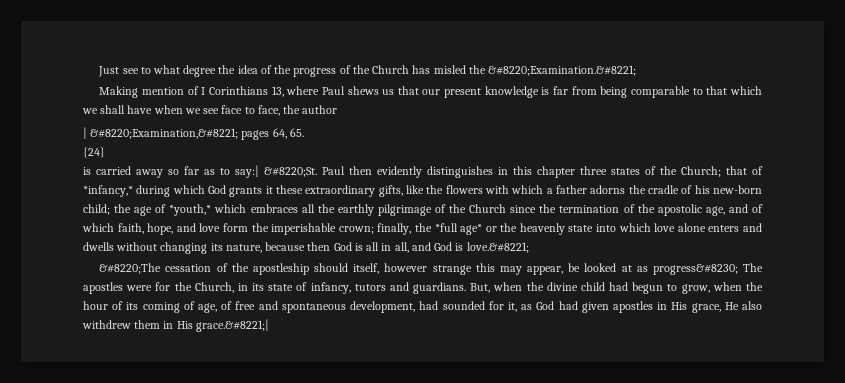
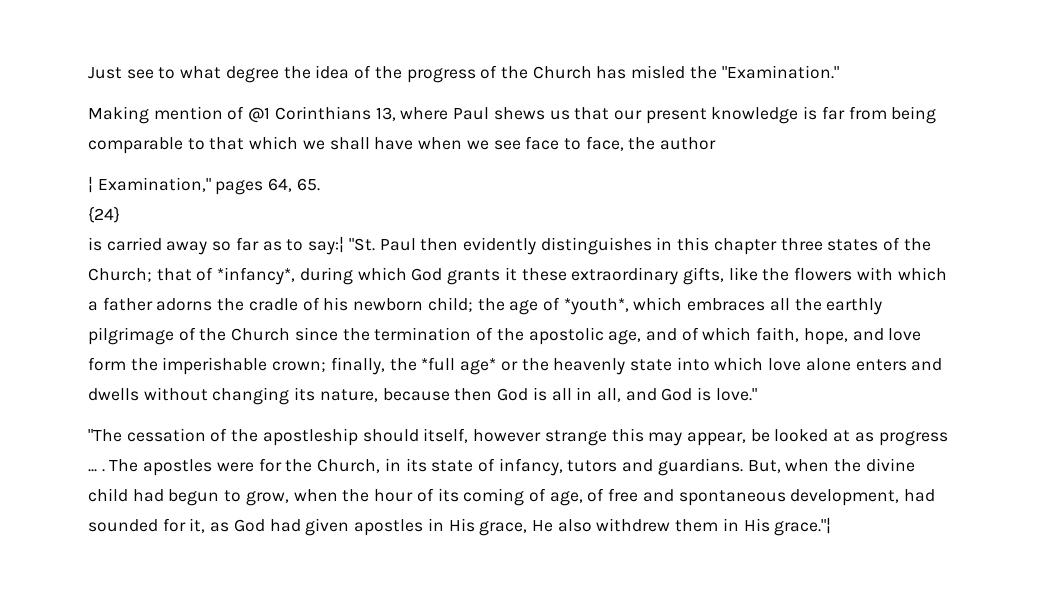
[488,65,637,76] &#8220;Examination.&#8221; -> [721,65,839,79] "Examination."
[201,87,206,95] I -> [248,107,271,123] @1
[83,127,239,139] | &#8220;Examination,&#8221; -> [88,176,211,193] ¦ Examination,"
[235,165,317,178] say:| &#8220;St. -> [308,236,375,255] say:¦ "St.
[83,185,133,197] *infancy,* -> [217,267,296,285] *infancy*,
[713,185,763,194] new-born -> [353,298,424,311] newborn
[169,204,212,216] *youth,* -> [563,298,629,315] *youth*,
[466,242,529,253] [99,263,162,274] love.&#8221; // &#8220;The -> [715,388,757,401] [88,429,122,442] love." // "The
[652,264,738,275] progress&#8230; -> [878,431,948,446] [88,469,105,472] progress ... .
[195,319,269,332] grace.&#8221;| -> [774,517,832,536] grace."¦

